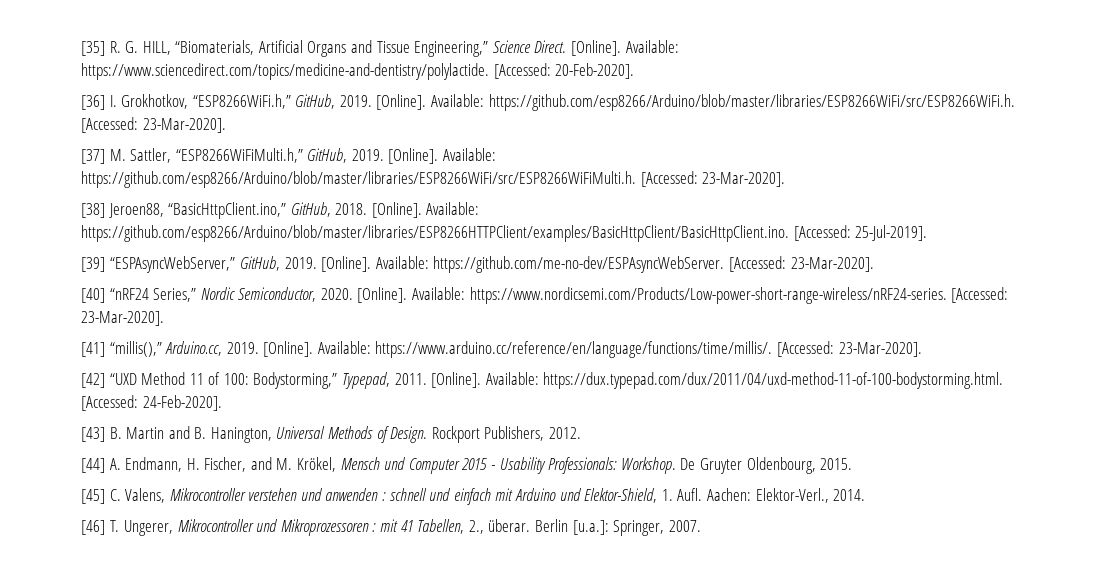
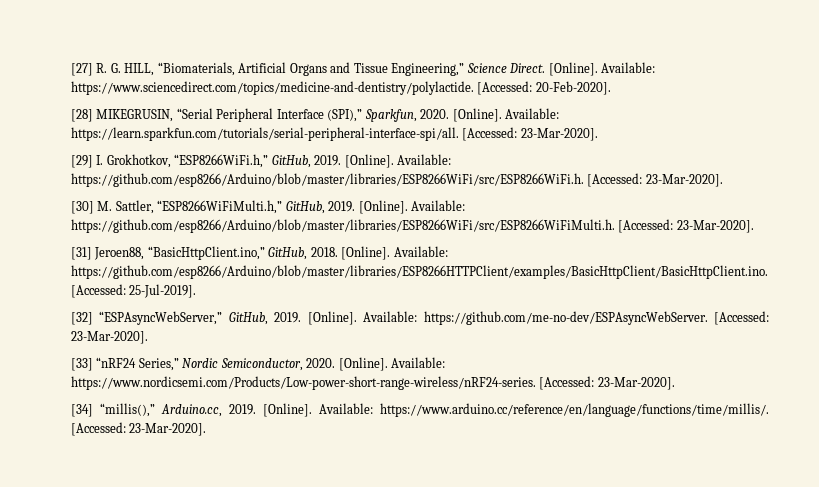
[80,41,105,56] [35] -> [70,63,93,76] [27]
[80,95,105,110] [36] -> [70,108,560,122] [70,127,598,141] [70,155,93,168] [28] MIKEGRUSIN, “Serial Peripheral Interface (SPI),” Sparkfun, 2020. [Online]. Available: https://learn.sparkfun.com/tutorials/serial-peripheral-interface-spi/all. [Accessed: 23-Mar-2020]. // [29]
[80,149,105,164] [37] -> [70,201,94,214] [30]
[80,203,105,218] [38] -> [70,247,92,260] [31]
[80,257,105,272] [39] -> [70,312,93,325] [32]
[80,288,105,303] [40] -> [70,358,93,371] [33]
[80,342,105,357] [41] -> [70,404,93,417] [34]
[80,372,1004,389] [80,395,222,411] [80,426,581,443] [80,457,853,474] [80,488,866,505] [80,519,701,536] // [42] “UXD Method 11 of 100: Bodystorming,” Typepad, 2011. [Online]. Available: https://dux.typepad.com/dux/2011/04/uxd-method-11-of-100-bodystorming.html. [Accessed: 24-Feb-2020]. // [43] B. Martin and B. Hanington, Universal Methods of Design. Rockport Publishers, 2012. // [44] A. Endmann, H. Fischer, and M. Krökel, Mensch und Computer 2015 - Usability Professionals: Workshop. De Gruyter Oldenbourg, 2015. // [45] C. Valens, Mikrocontroller verstehen und anwenden : schnell und einfach mit Arduino und Elektor-Shield, 1. Aufl. Aachen: Elektor-Verl., 2014. // [46] T. Ungerer, Mikrocontroller und Mikroprozessoren : mit 41 Tabellen, 2., überar. Berlin [u.a.]: Springer, 2007. -> (207, 429) none

